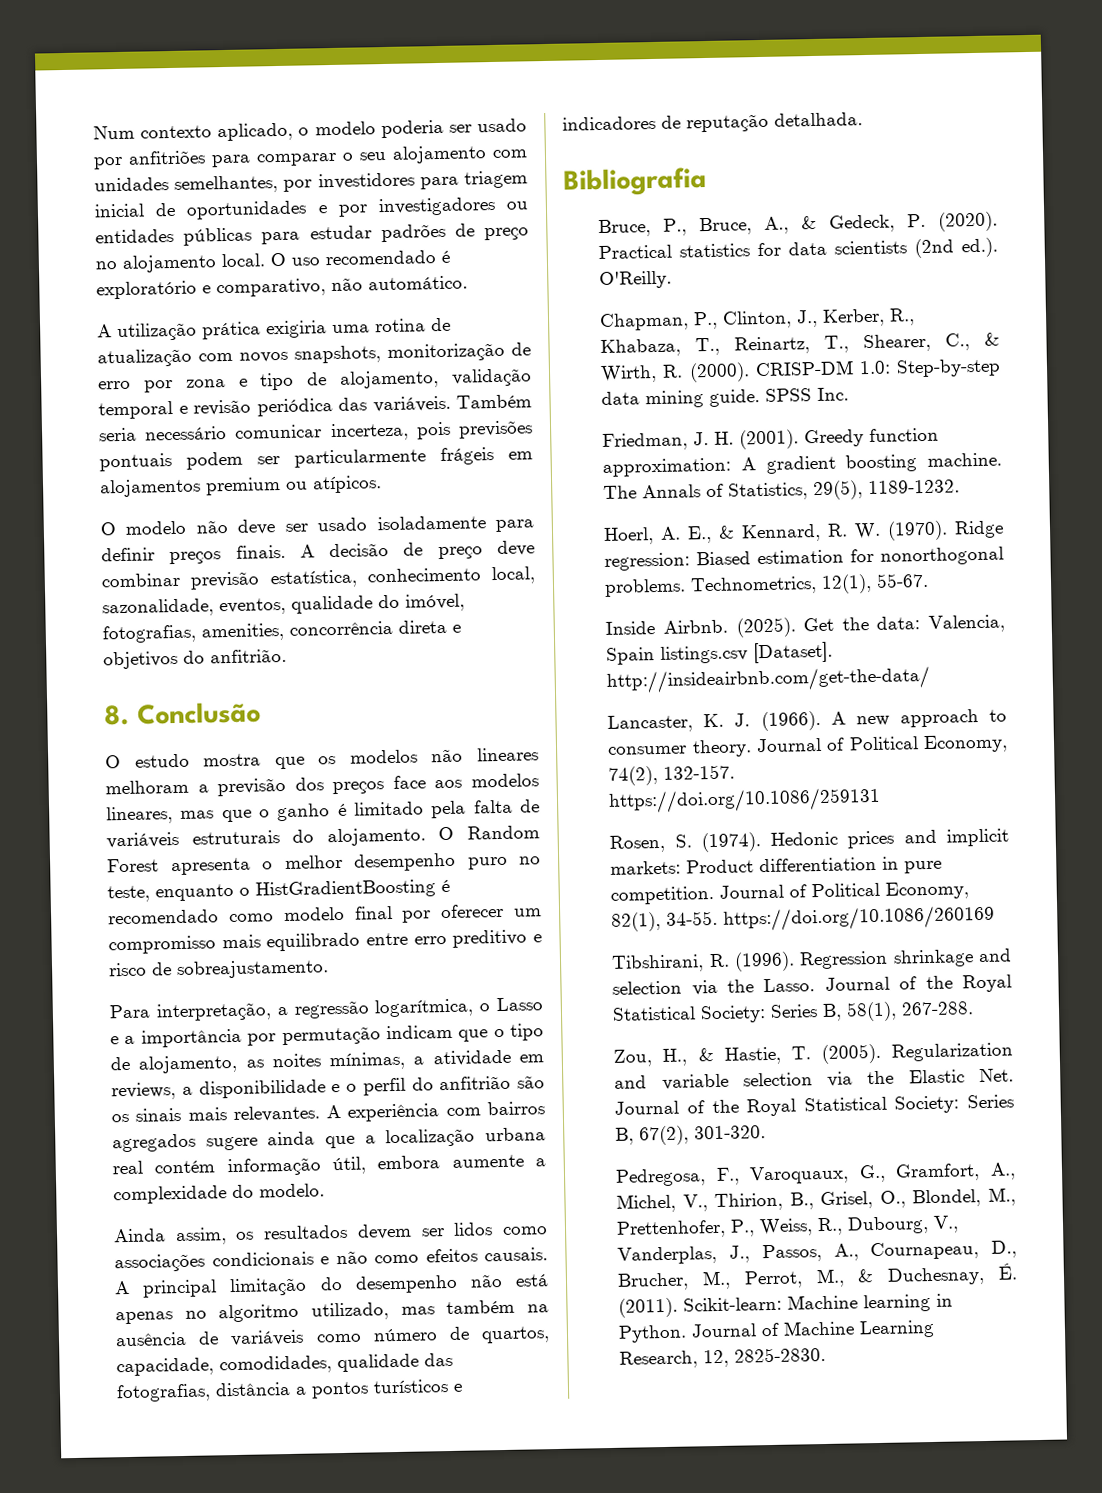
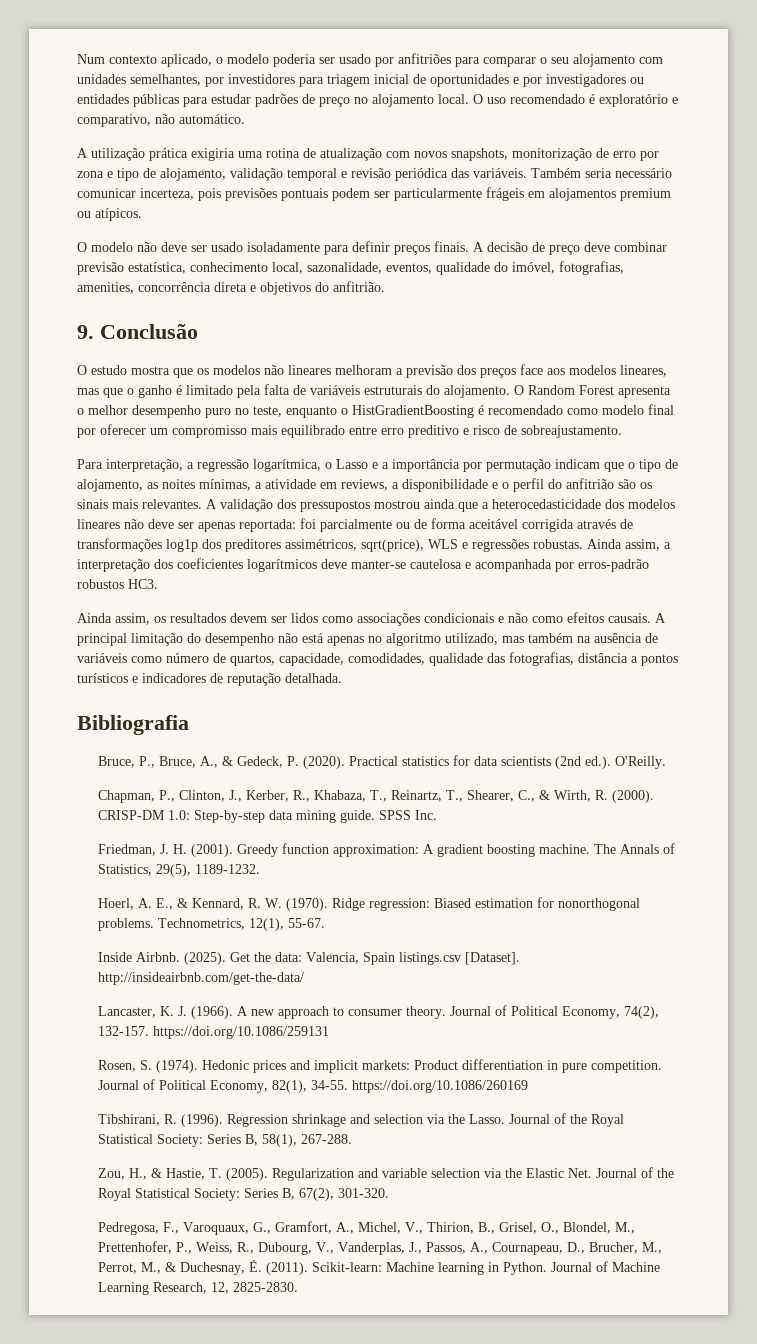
[104,704,130,726] 8. -> [77,325,94,339] 9.
[347,1101,545,1122] [112,1127,546,1153] [112,1154,546,1177] [113,1183,325,1205] experiência com bairros agregados sugere ainda que a localização urbana real contém informação útil, embora aumente a complexidade do modelo. -> [220,499,675,512] [77,518,633,532] [77,538,671,552] [77,558,649,572] [77,579,158,589] validação dos pressupostos mostrou ainda que a heterocedasticidade dos modelos lineares não deve ser apenas reportada: foi parcialmente ou de forma aceitável corrigida através de transformações log1p dos preditores assimétricos, sqrt(price), WLS e regressões robustas. Ainda assim, a interpretação dos coeficientes logarítmicos deve manter-se cautelosa e acompanhada por erros-padrão robustos HC3.

